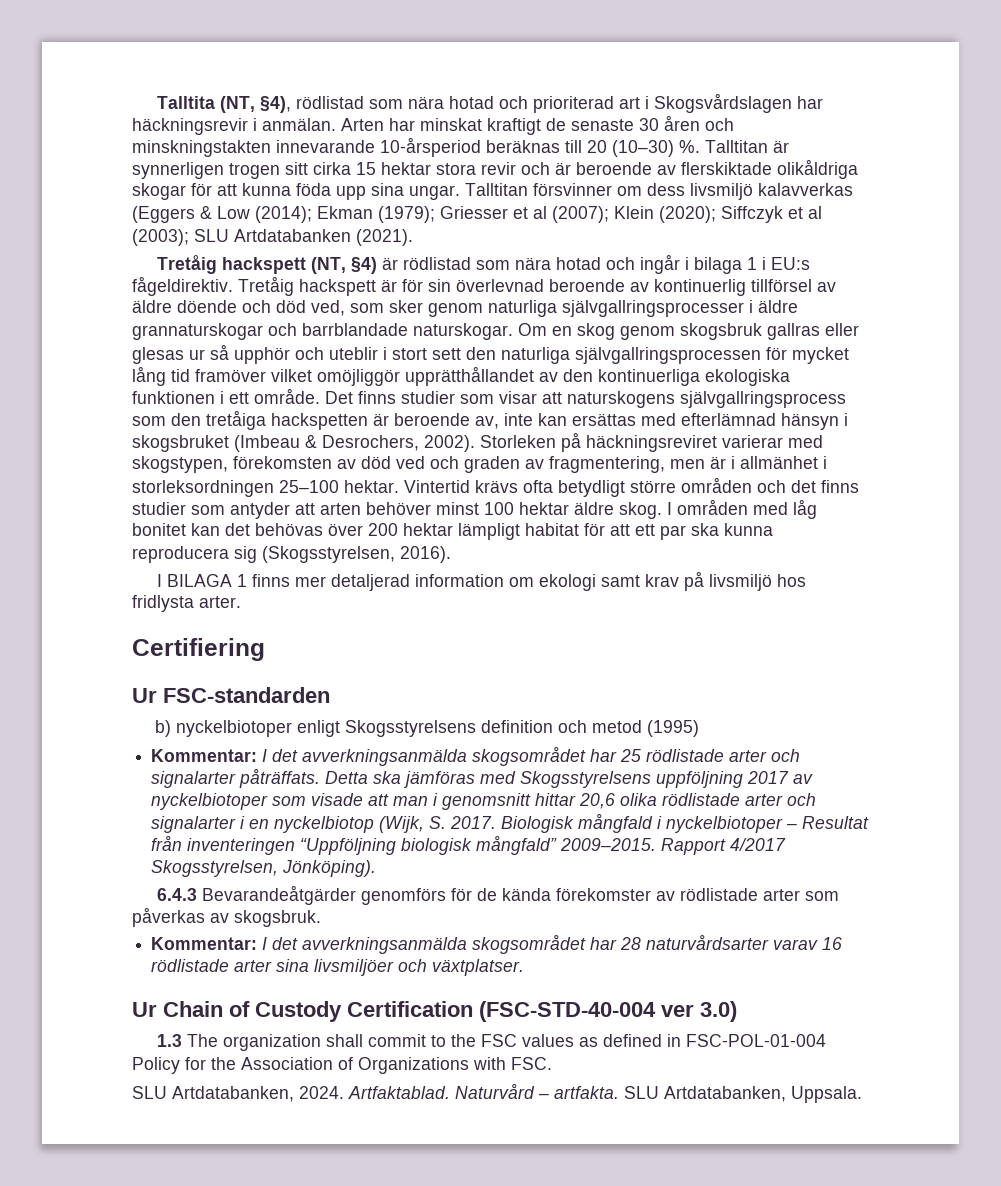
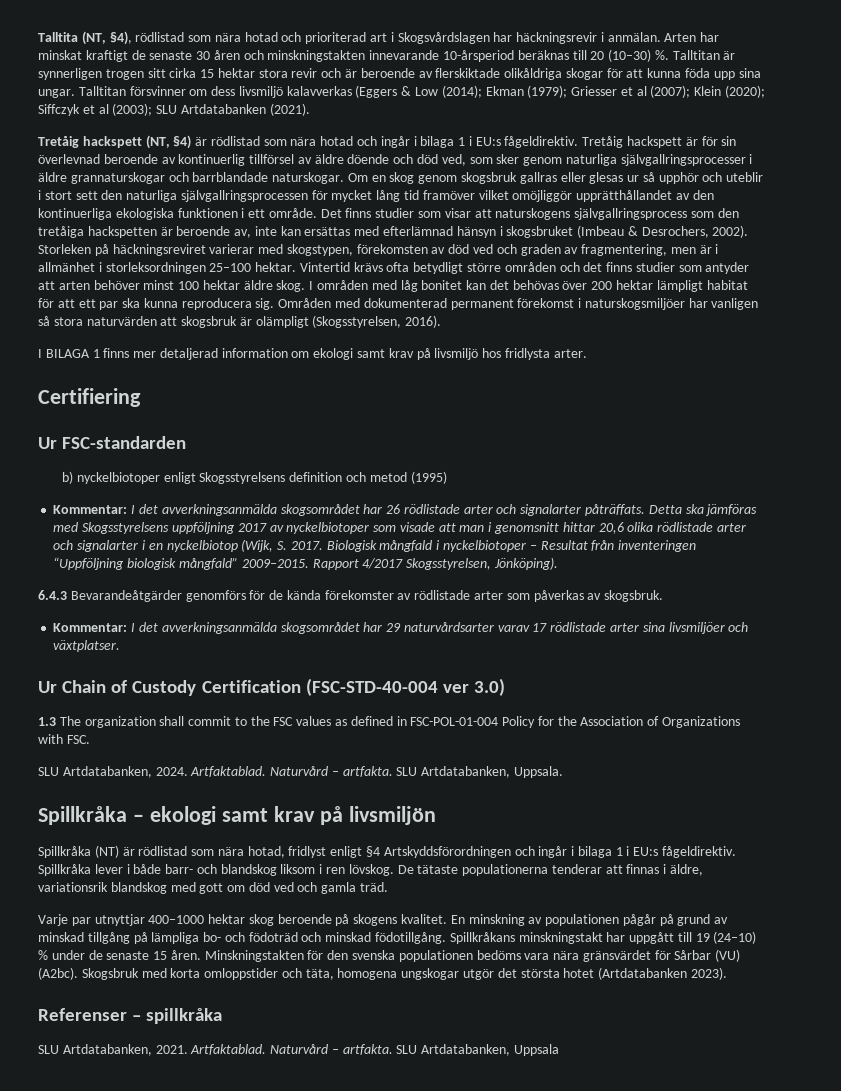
[234,546,257,563] sig -> [255,298,759,310] [38,316,309,328] sig. Områden med dokumenterad permanent förekomst i naturskogsmiljöer har vanligen så stora naturvärden att skogsbruk är olämpligt
[620,749,642,762] 25 -> [386,504,401,514] 26
[620,937,642,950] 28 -> [386,623,402,632] 29
[822,937,843,950] 16 -> [532,623,548,632] 17
(862, 1094) none -> [38,806,436,825] [38,845,737,858] [38,864,704,876] [38,882,389,894] [38,914,729,926] [38,931,757,944] [38,949,741,962] [38,967,727,980] [38,1008,223,1024] [38,1044,560,1056] // Spillkråka – ekologi samt krav på livsmiljön // Spillkråka (NT) är rödlistad som nära hotad, fridlyst enligt §4 Artskyddsförordningen och ingår i bilaga 1 i EU:s fågeldirektiv. Spillkråka lever i både barr- och blandskog liksom i ren lövskog. De tätaste populationerna tenderar att finnas i äldre, variationsrik blandskog med gott om död ved och gamla träd. // Varje par utnyttjar 400–1000 hektar skog beroende på skogens kvalitet. En minskning av populationen pågår på grund av minskad tillgång på lämpliga bo- och födoträd och minskad födotillgång. Spillkråkans minskningstakt har uppgått till 19 (24–10) % under de senaste 15 åren. Minskningstakten för den svenska populationen bedöms vara nära gränsvärdet för Sårbar (VU) (A2bc). Skogsbruk med korta omloppstider och täta, homogena ungskogar utgör det största hotet (Artdatabanken 2023). // Referenser – spillkråka // SLU Artdatabanken, 2021. Artfaktablad. Naturvård – artfakta. SLU Artdatabanken, Uppsala

